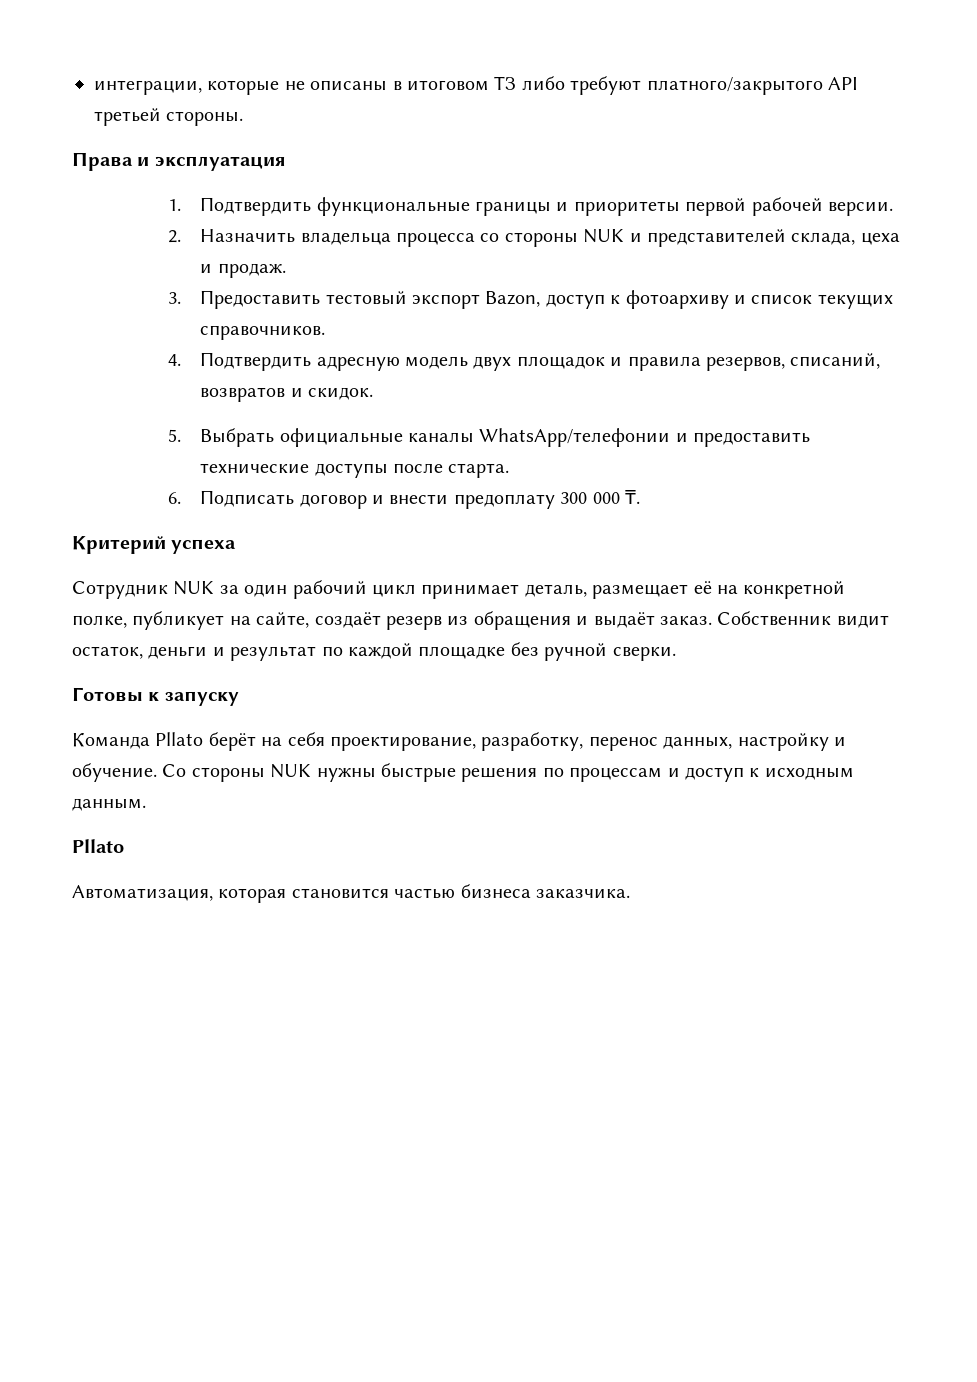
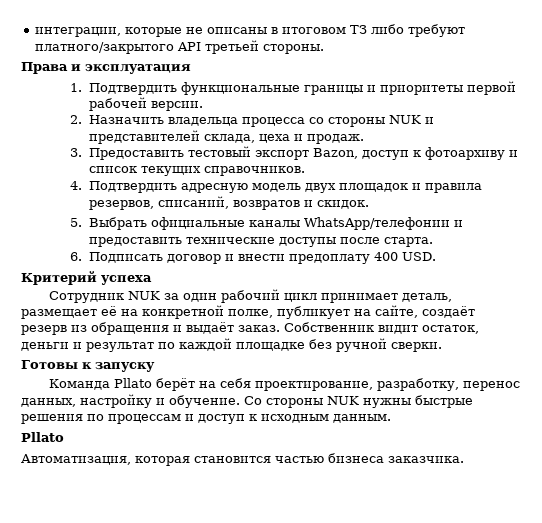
[560,490,640,504] 300 000 ₸. -> [373,252,436,261] 400 USD.

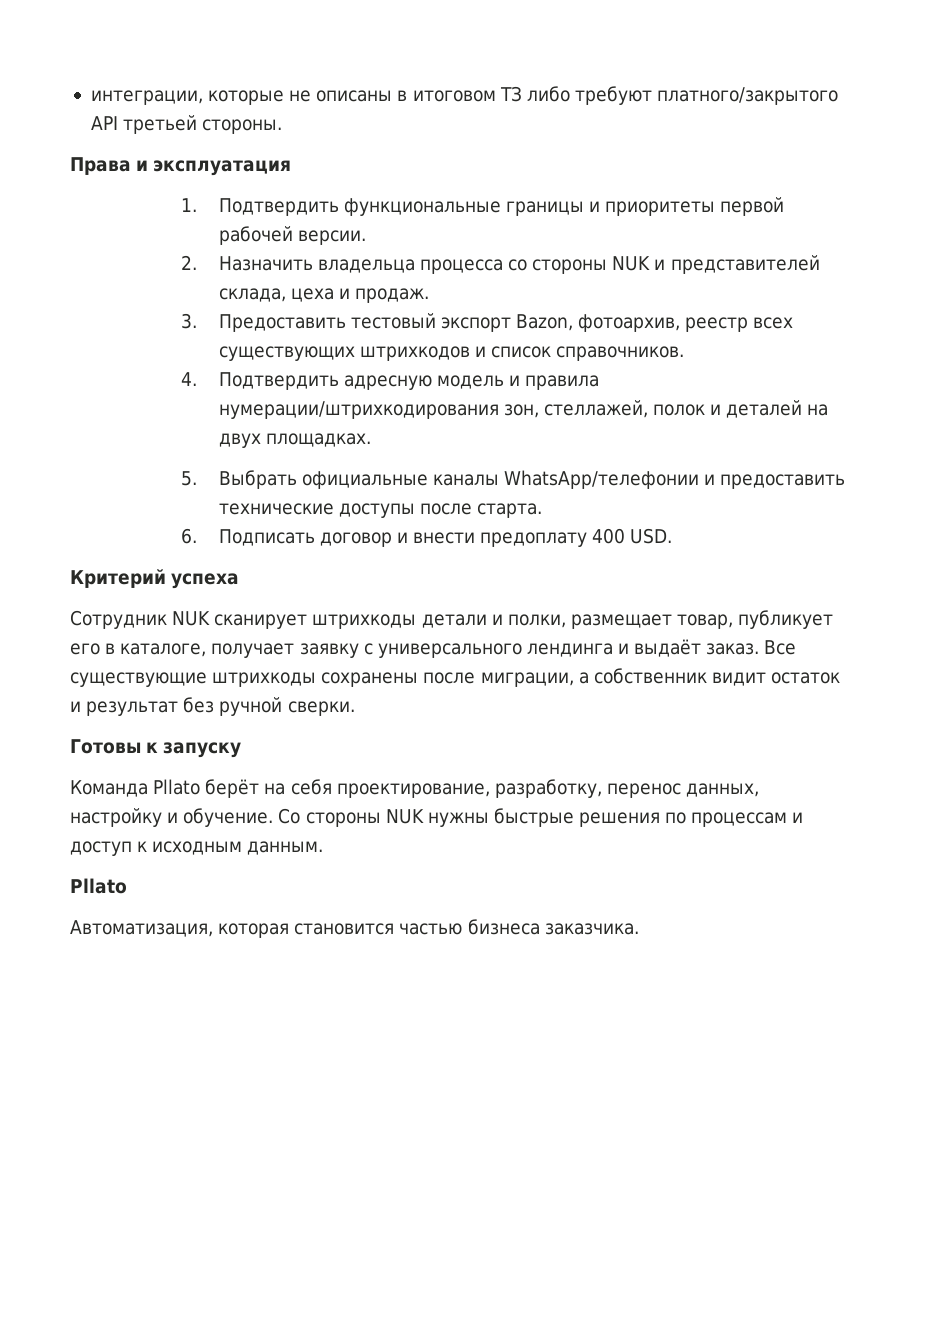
[361,147,505,160] доступ к фотоархиву -> [578,314,794,332] [218,346,470,361] фотоархив, реестр всех существующих штрихкодов
[140,166,201,176] текущих -> (552, 352) none
[304,183,482,193] [88,196,369,210] двух площадок и правила резервов, списаний, возвратов и скидок. -> [509,375,600,390] [218,400,829,419] [218,433,371,448] и правила нумерации/штрихкодирования зон, стеллажей, полок и деталей на двух площадках.
[163,289,452,303] [21,305,475,319] [21,322,479,335] [21,338,305,352] за один рабочий цикл принимает деталь, размещает её на конкретной полке, публикует на сайте, создаёт резерв из обращения и выдаёт заказ. Собственник видит остаток, деньги и результат по каждой площадке -> [214,610,834,629] [70,639,797,658] [70,668,841,687] [70,701,179,716] сканирует штрихкоды детали и полки, размещает товар, публикует его в каталоге, получает заявку с универсального лендинга и выдаёт заказ. Все существующие штрихкоды сохранены после миграции, а собственник видит остаток и результат

